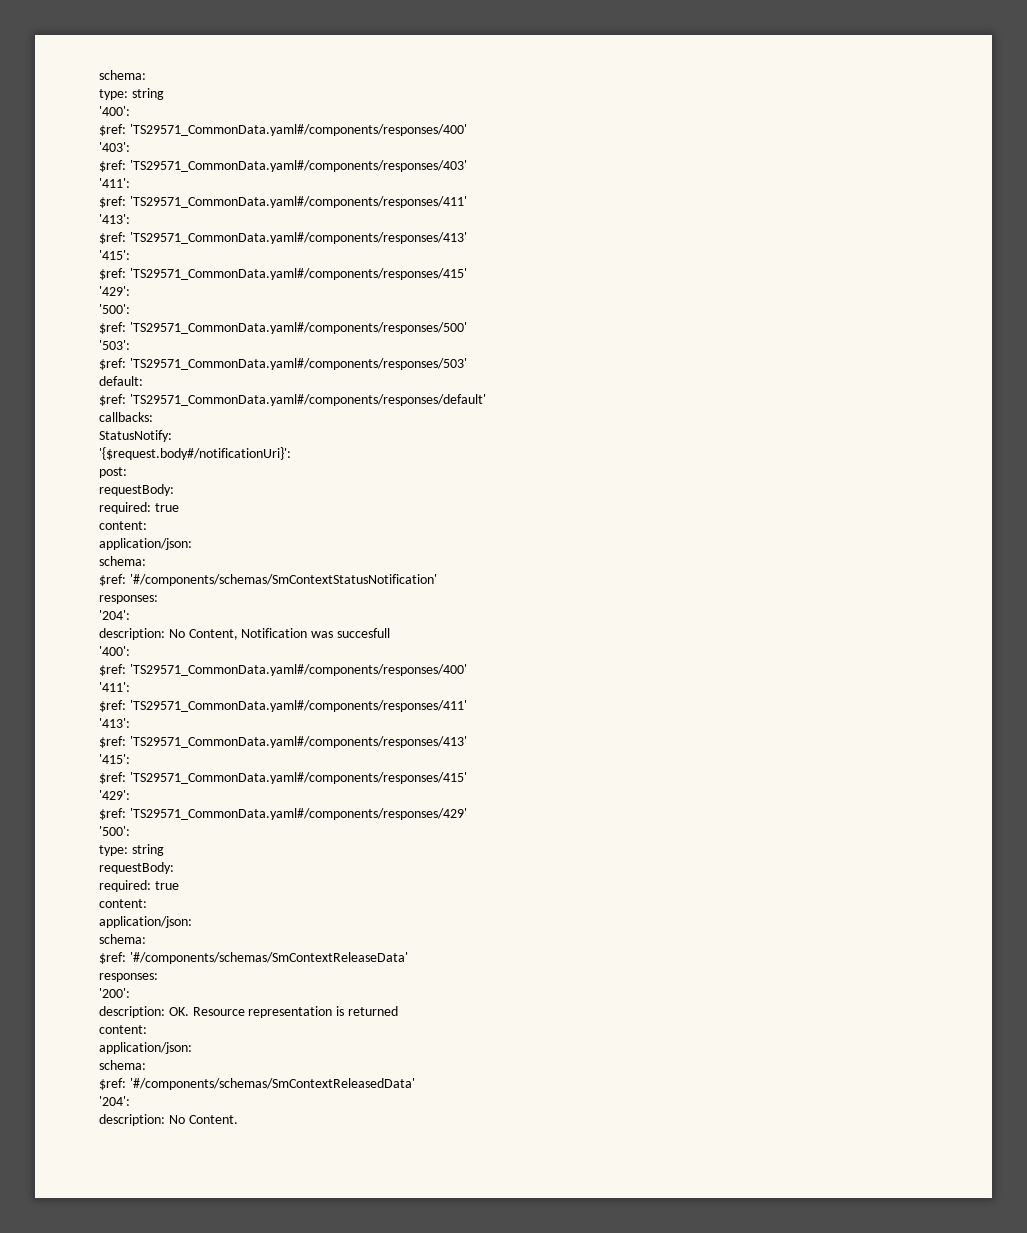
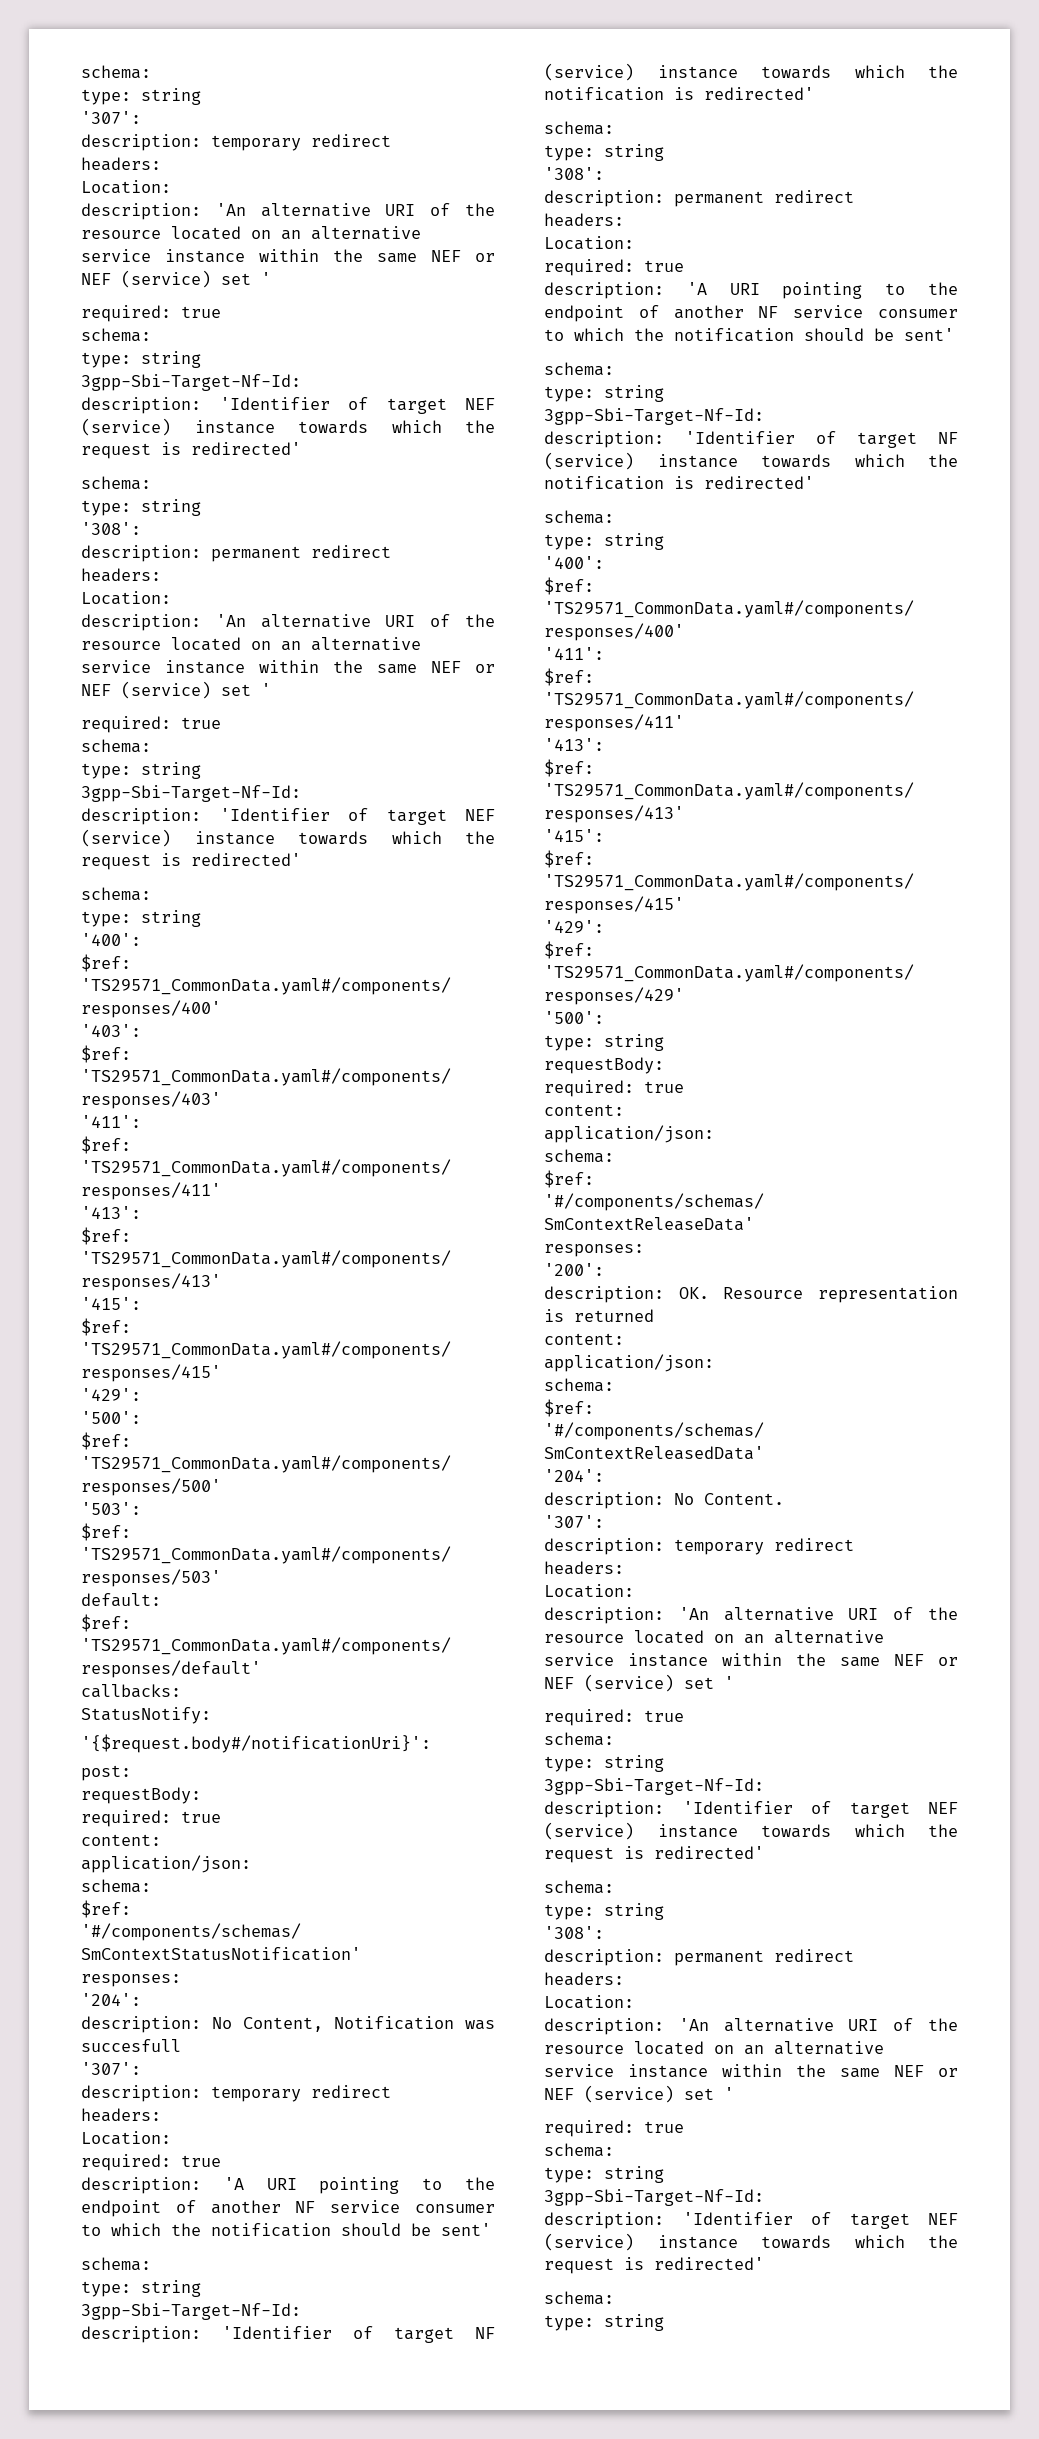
[99,70,146,80] [99,88,164,100] schema: // type: string -> [81,65,151,79] [81,88,201,105] [81,111,141,124] [81,134,391,151] [81,157,161,171] [81,180,171,194] [81,203,496,220] [81,226,421,240] [81,249,495,263] [81,270,271,288] [81,305,221,322] [81,328,151,342] [81,351,201,368] [81,374,301,391] [81,397,495,414] [81,418,495,436] [81,442,301,459] [81,476,151,490] [81,499,201,516] [81,522,141,535] [81,545,391,562] [81,568,161,582] [81,591,171,605] [81,614,496,631] [81,637,421,651] [81,660,495,674] [81,681,271,699] [81,716,221,733] [81,739,151,753] [81,762,201,779] [81,785,301,802] [81,808,495,825] [81,829,495,847] [81,853,301,870] [81,887,151,901] [81,910,201,927] schema: // type: string // '307': // description: temporary redirect // headers: // Location: // description: 'An alternative URI of the resource located on an alternative service instance within the same NEF or NEF (service) set ' // required: true // schema: // type: string // 3gpp-Sbi-Target-Nf-Id: // description: 'Identifier of target NEF (service) instance towards which the request is redirected' // schema: // type: string // '308': // description: permanent redirect // headers: // Location: // description: 'An alternative URI of the resource located on an alternative service instance within the same NEF or NEF (service) set ' // required: true // schema: // type: string // 3gpp-Sbi-Target-Nf-Id: // description: 'Identifier of target NEF (service) instance towards which the request is redirected' // schema: // type: string
(390, 633) none -> [81,2062,141,2075] [81,2085,391,2102] [81,2108,161,2122] [81,2131,171,2145] [81,2154,221,2171] [81,2177,496,2194] [81,2200,496,2217] [81,2223,491,2237] [81,2257,151,2271] [81,2280,201,2297] [81,2303,301,2320] [81,2326,495,2343] [544,63,958,81] [544,87,814,101] [544,121,614,135] [544,144,664,161] [544,167,604,180] [544,190,854,207] [544,213,624,227] [544,236,634,250] [544,259,684,276] [544,282,958,299] [544,305,958,322] [544,328,954,342] [544,362,614,376] [544,385,664,402] [544,408,764,425] [544,431,958,448] [544,452,958,470] [544,476,814,490] [544,510,614,524] [544,533,664,550] // '307': // description: temporary redirect // headers: // Location: // required: true // description: 'A URI pointing to the endpoint of another NF service consumer to which the notification should be sent' // schema: // type: string // 3gpp-Sbi-Target-Nf-Id: // description: 'Identifier of target NF (service) instance towards which the notification is redirected' // schema: // type: string // '308': // description: permanent redirect // headers: // Location: // required: true // description: 'A URI pointing to the endpoint of another NF service consumer to which the notification should be sent' // schema: // type: string // 3gpp-Sbi-Target-Nf-Id: // description: 'Identifier of target NF (service) instance towards which the notification is redirected' // schema: // type: string
(238, 1119) none -> [544,1515,604,1528] [544,1538,854,1555] [544,1561,624,1575] [544,1584,634,1598] [544,1607,958,1624] [544,1630,884,1644] [544,1653,958,1667] [544,1674,734,1692] [544,1709,684,1726] [544,1732,614,1746] [544,1755,664,1772] [544,1778,764,1795] [544,1801,958,1818] [544,1822,958,1840] [544,1846,764,1863] [544,1880,614,1894] [544,1903,664,1920] [544,1926,604,1939] [544,1949,854,1966] [544,1972,624,1986] [544,1995,634,2009] [544,2018,958,2035] [544,2041,884,2055] [544,2064,958,2078] [544,2085,734,2103] [544,2120,684,2137] [544,2143,614,2157] [544,2166,664,2183] [544,2189,764,2206] [544,2212,958,2229] [544,2233,958,2251] [544,2257,764,2274] [544,2291,614,2305] [544,2314,664,2331] // '307': // description: temporary redirect // headers: // Location: // description: 'An alternative URI of the resource located on an alternative service instance within the same NEF or NEF (service) set ' // required: true // schema: // type: string // 3gpp-Sbi-Target-Nf-Id: // description: 'Identifier of target NEF (service) instance towards which the request is redirected' // schema: // type: string // '308': // description: permanent redirect // headers: // Location: // description: 'An alternative URI of the resource located on an alternative service instance within the same NEF or NEF (service) set ' // required: true // schema: // type: string // 3gpp-Sbi-Target-Nf-Id: // description: 'Identifier of target NEF (service) instance towards which the request is redirected' // schema: // type: string

